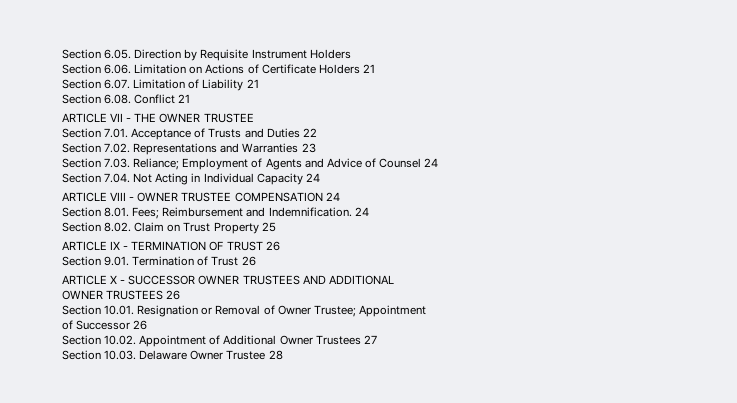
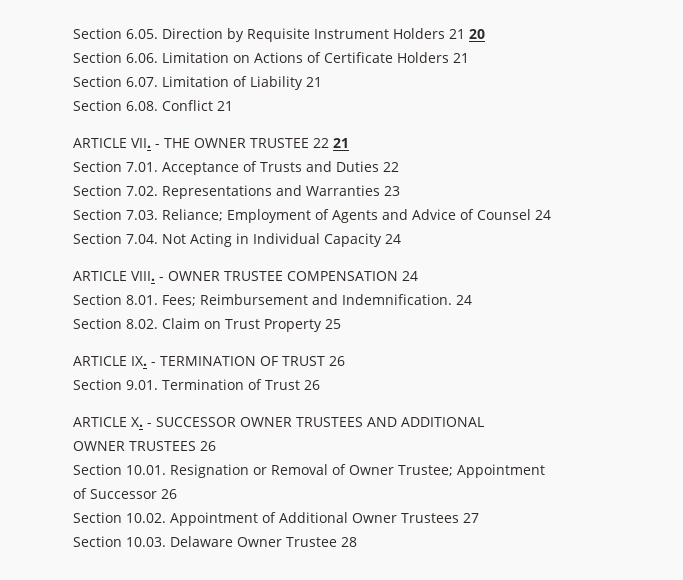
(351, 54) none -> [449,29,485,39] 21 20
[110,113,124,122] VII -> [131,138,151,148] VII.
(254, 118) none -> [313,138,349,148] 22 21
[110,192,127,201] VIII -> [131,271,155,281] VIII.
[110,241,121,250] IX -> [131,356,147,366] IX.
[110,275,118,284] X -> [131,417,143,427] X.

